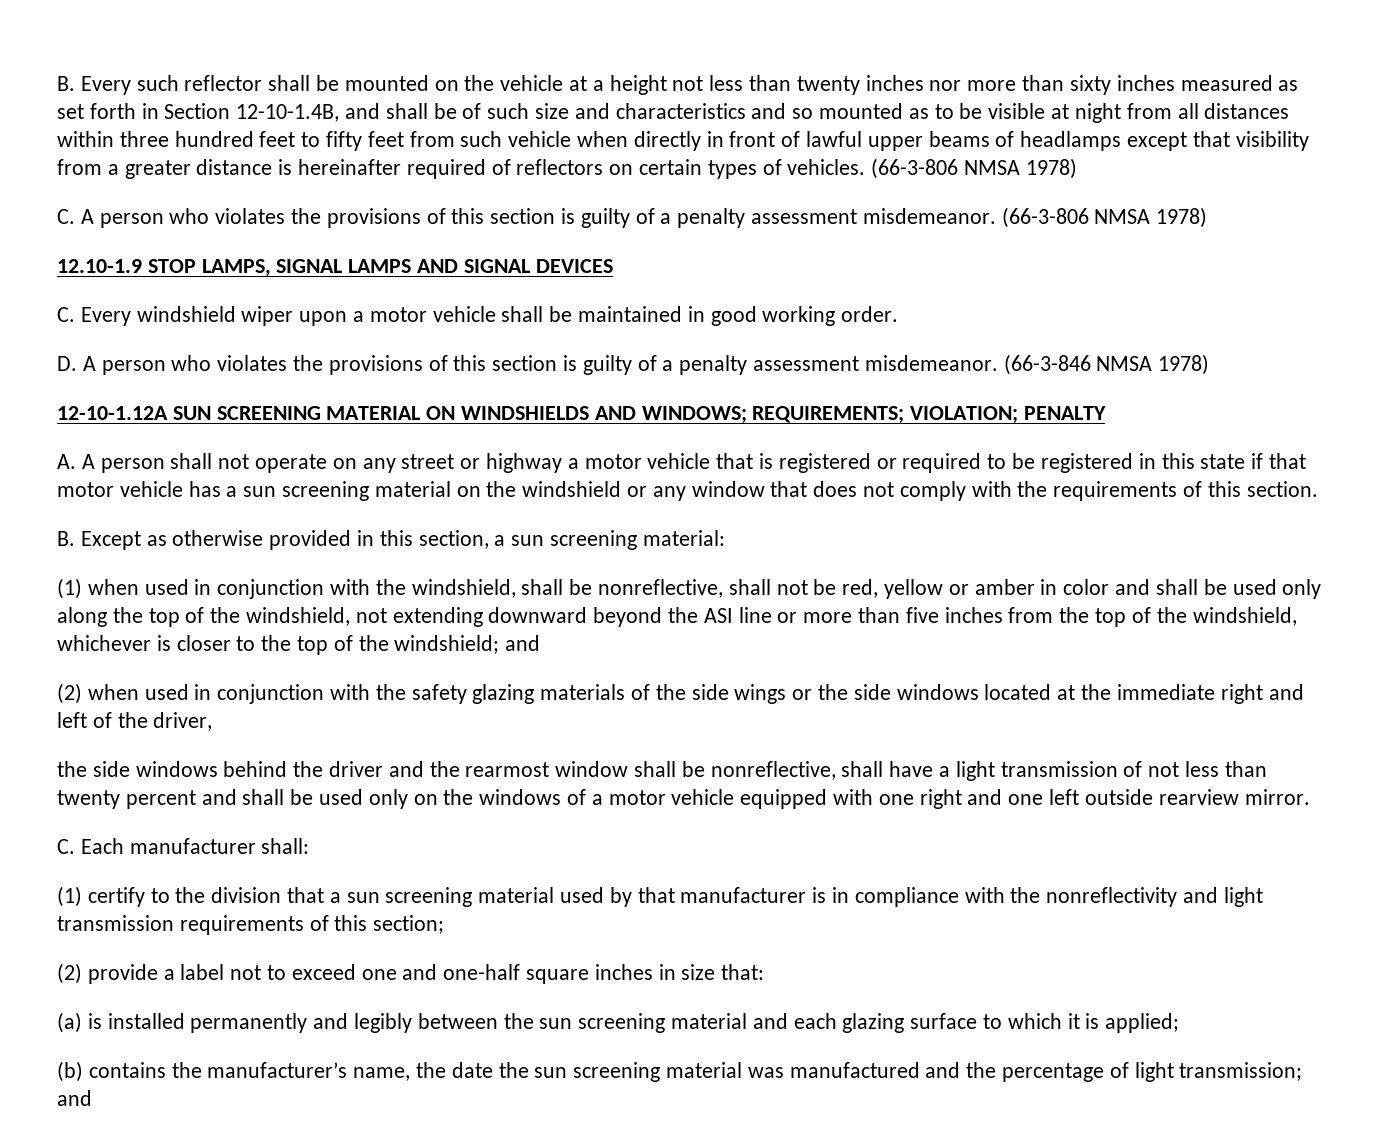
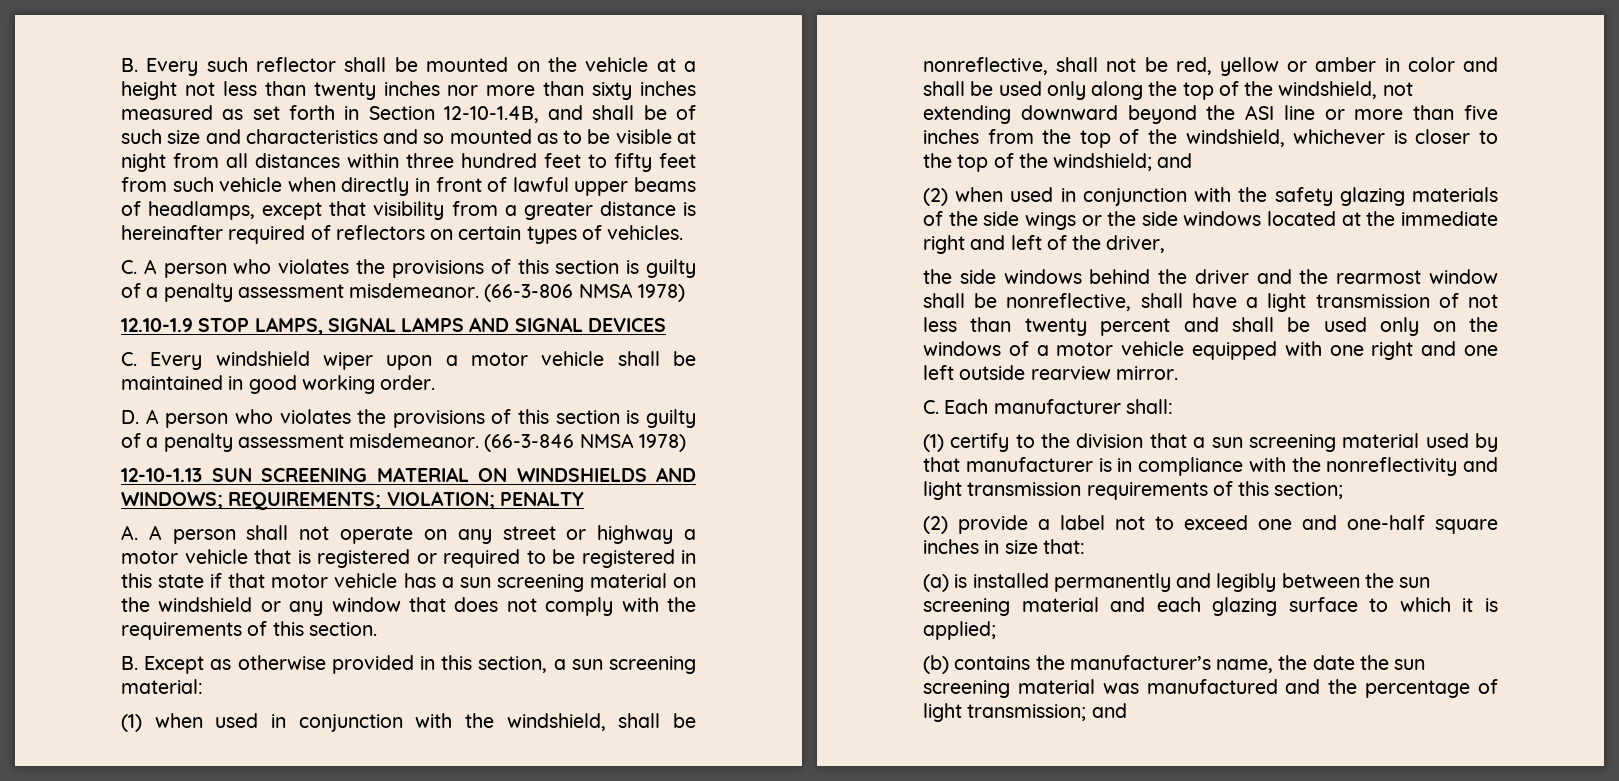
[1020,131,1122,151] headlamps -> [148,201,256,220] headlamps,
[871,158,1077,179] (66-3-806 NMSA 1978) -> (684, 232) none
[57,406,168,420] 12-10-1.12A -> [121,468,202,482] 12-10-1.13

